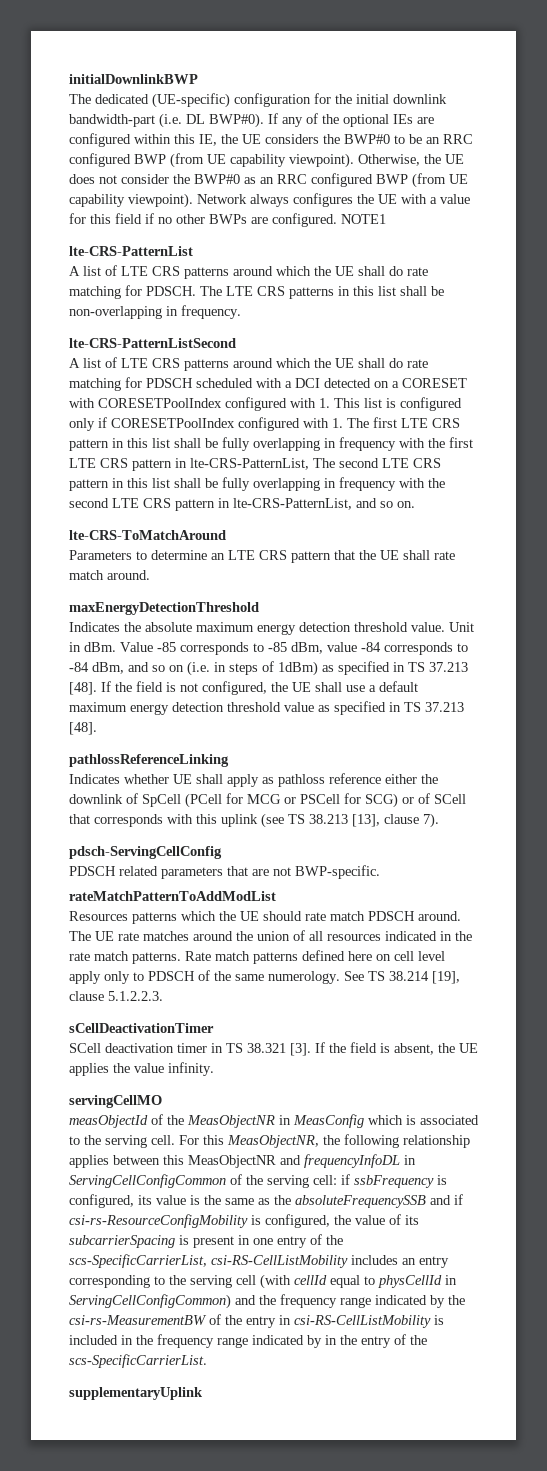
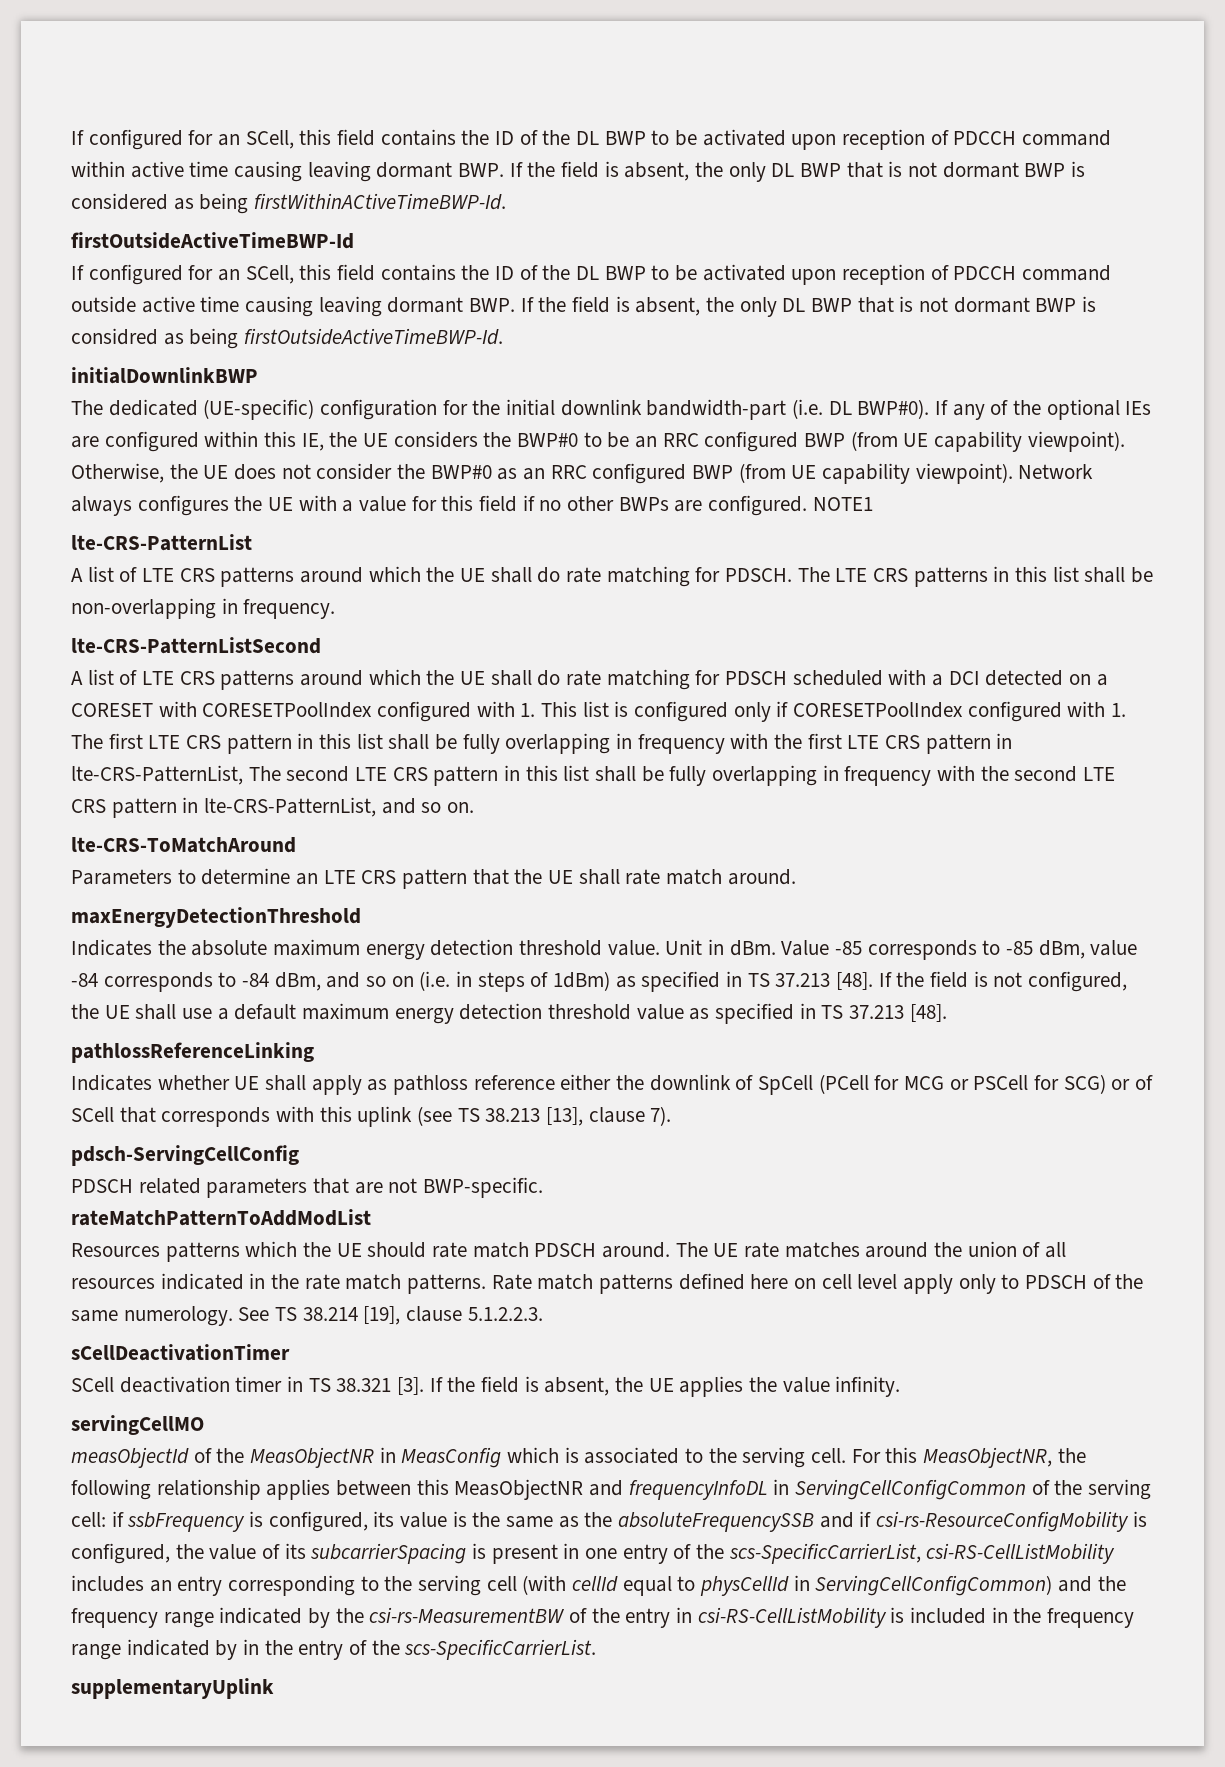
(69, 79) none -> [71,129,1112,150] [71,161,1086,182] [71,193,507,214] [71,232,354,249] [71,264,1112,285] [71,296,1097,317] [71,328,504,349] If configured for an SCell, this field contains the ID of the DL BWP to be activated upon reception of PDCCH command within active time causing leaving dormant BWP. If the field is absent, the only DL BWP that is not dormant BWP is considered as being firstWithinACtiveTimeBWP-Id. // firstOutsideActiveTimeBWP-Id // If configured for an SCell, this field contains the ID of the DL BWP to be activated upon reception of PDCCH command outside active time causing leaving dormant BWP. If the field is absent, the only DL BWP that is not dormant BWP is considred as being firstOutsideActiveTimeBWP-Id. //

